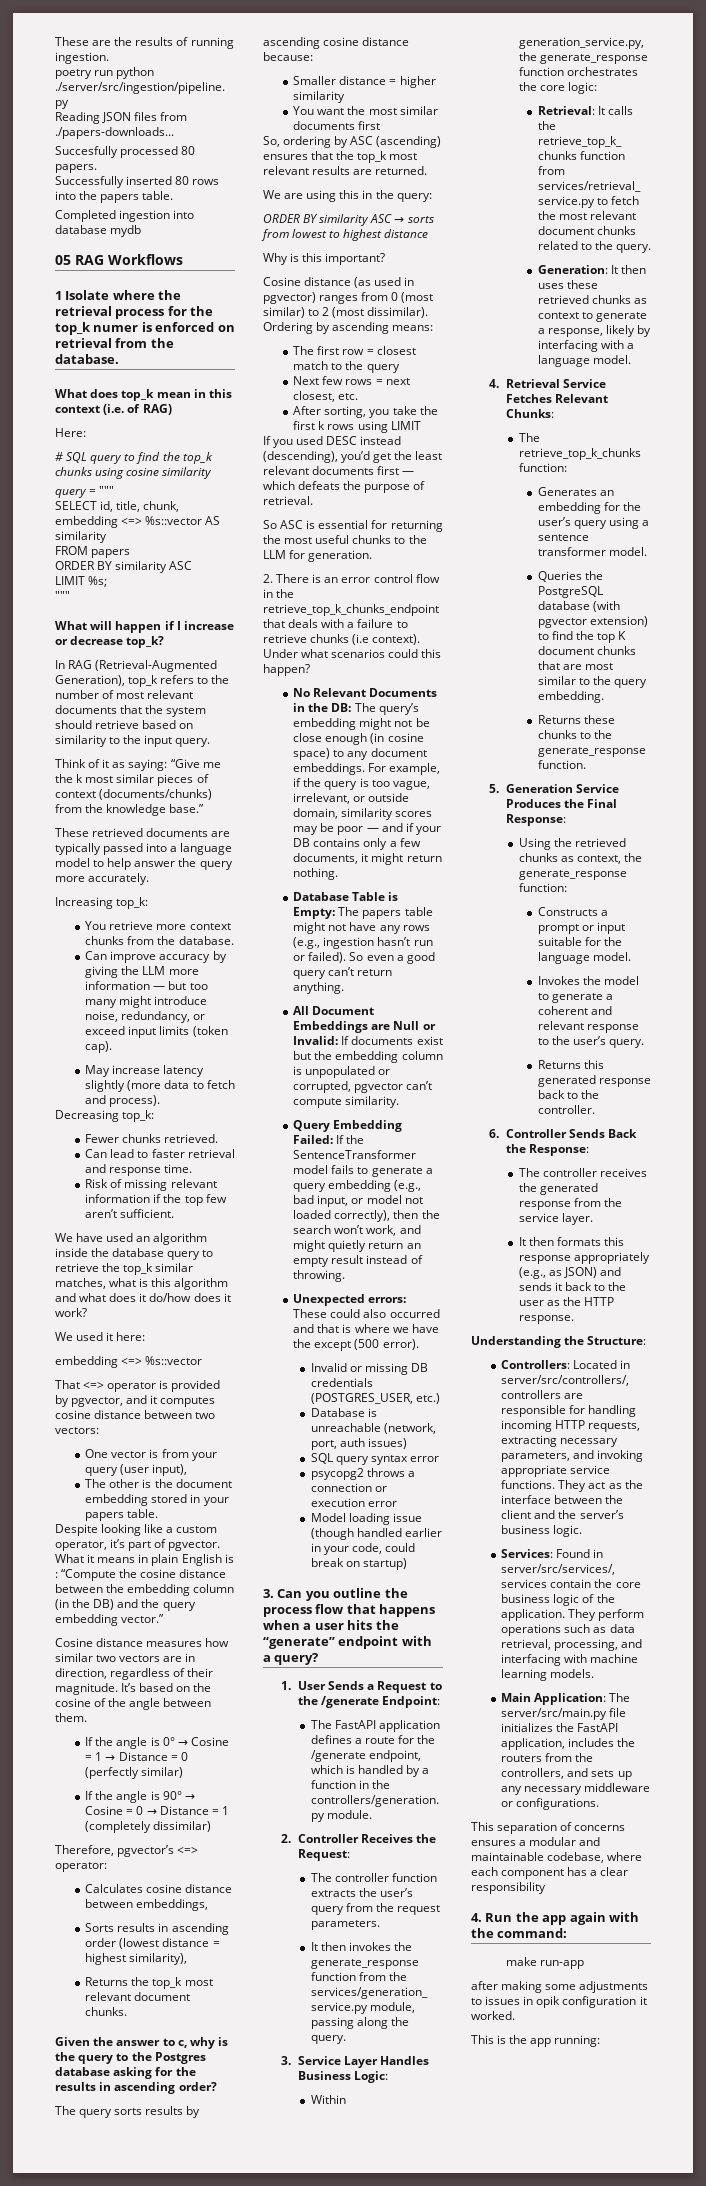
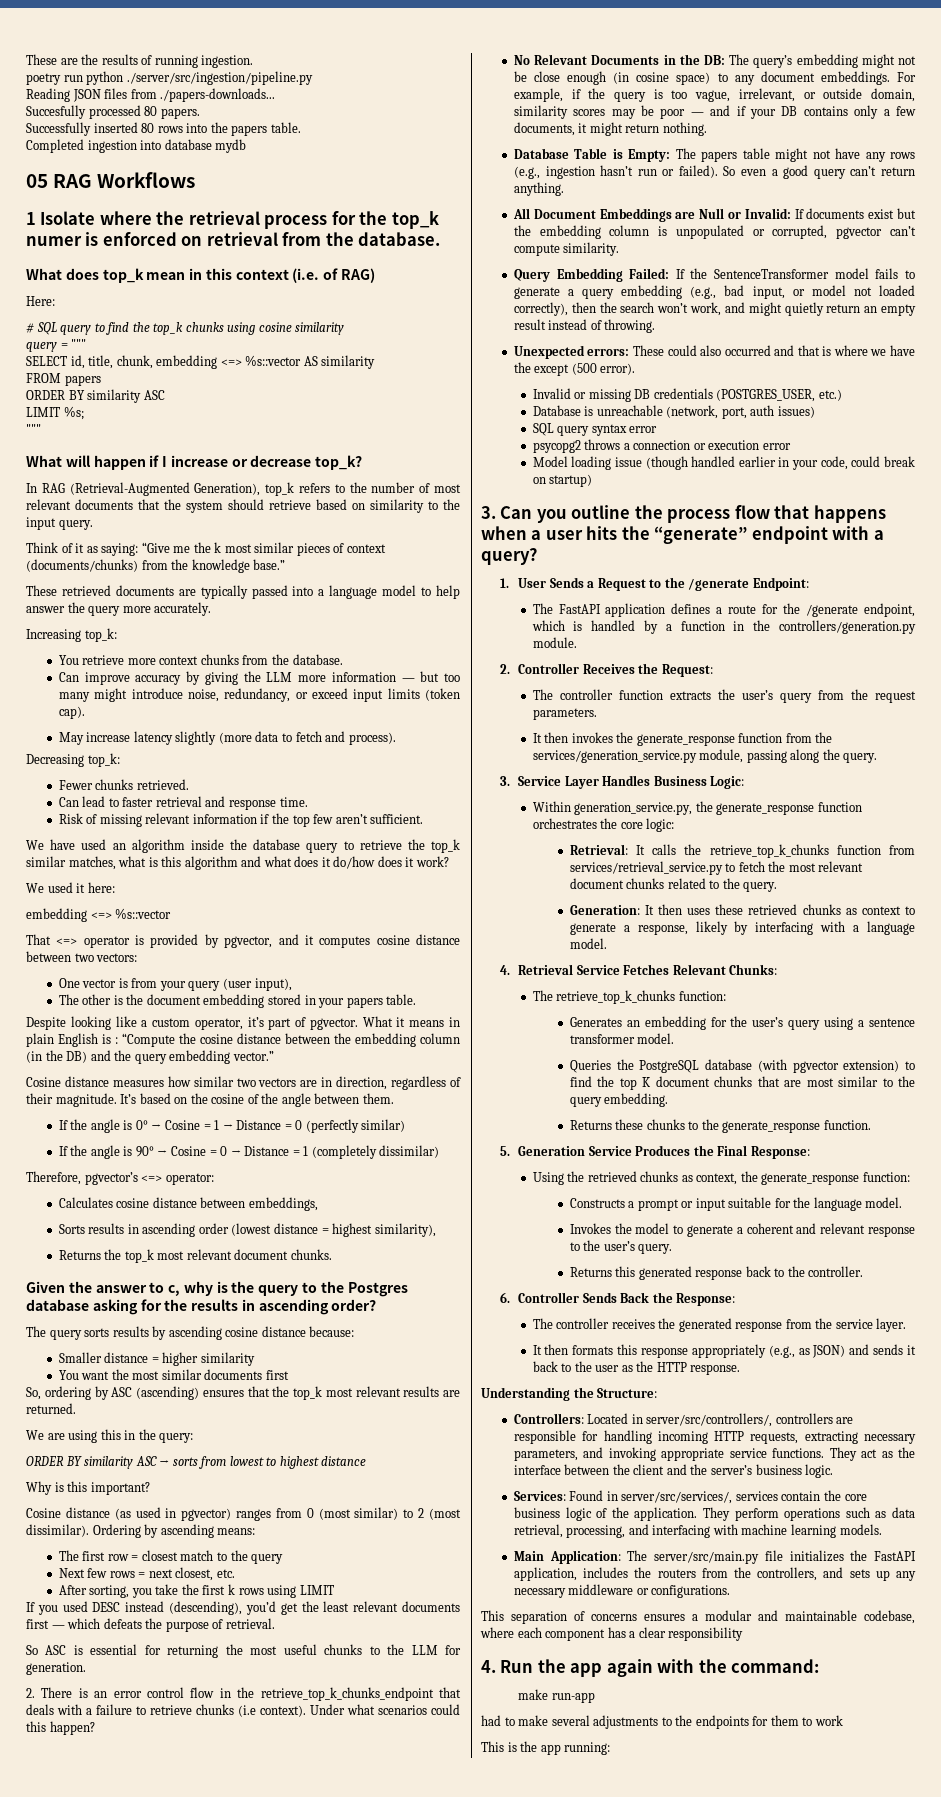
[471,1981,649,1993] [471,1996,647,2008] [471,2011,515,2020] after making some adjustments to issues in opik configuration it worked. -> [481,1715,843,1729] had to make several adjustments to the endpoints for them to work

